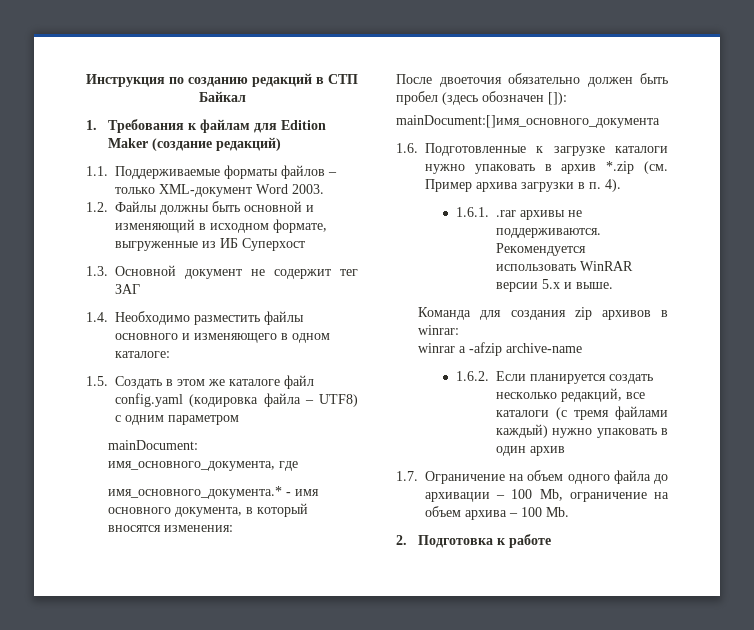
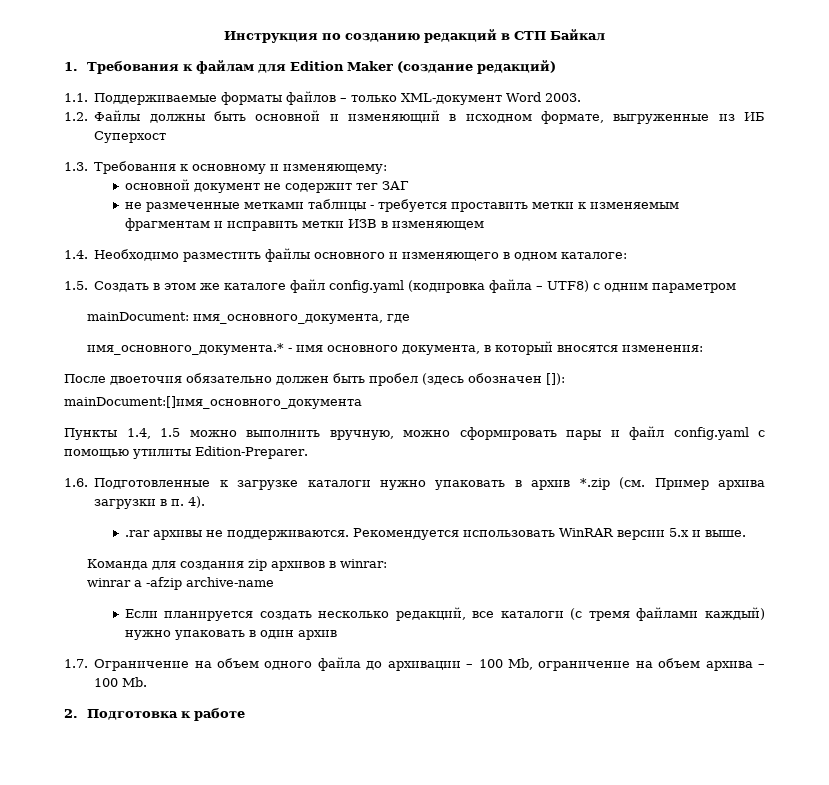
[115,265,176,276] Основной -> [94,161,388,174] [124,179,190,190] Требования к основному и изменяющему: // основной
(140, 289) none -> [124,199,679,212] [124,218,484,231] // не размеченные метками таблицы - требуется проставить метки к изменяемым фрагментам и исправить метки ИЗВ в изменяющем
(660, 121) none -> [64,426,765,440] [64,446,308,459] // Пункты 1.4, 1.5 можно выполнить вручную, можно сформировать пары и файл config.yaml с помощью утилиты Edition-Preparer.
[455,207,489,217] 1.6.1. -> (206, 502) none
[455,371,489,381] 1.6.2. -> (275, 582) none

